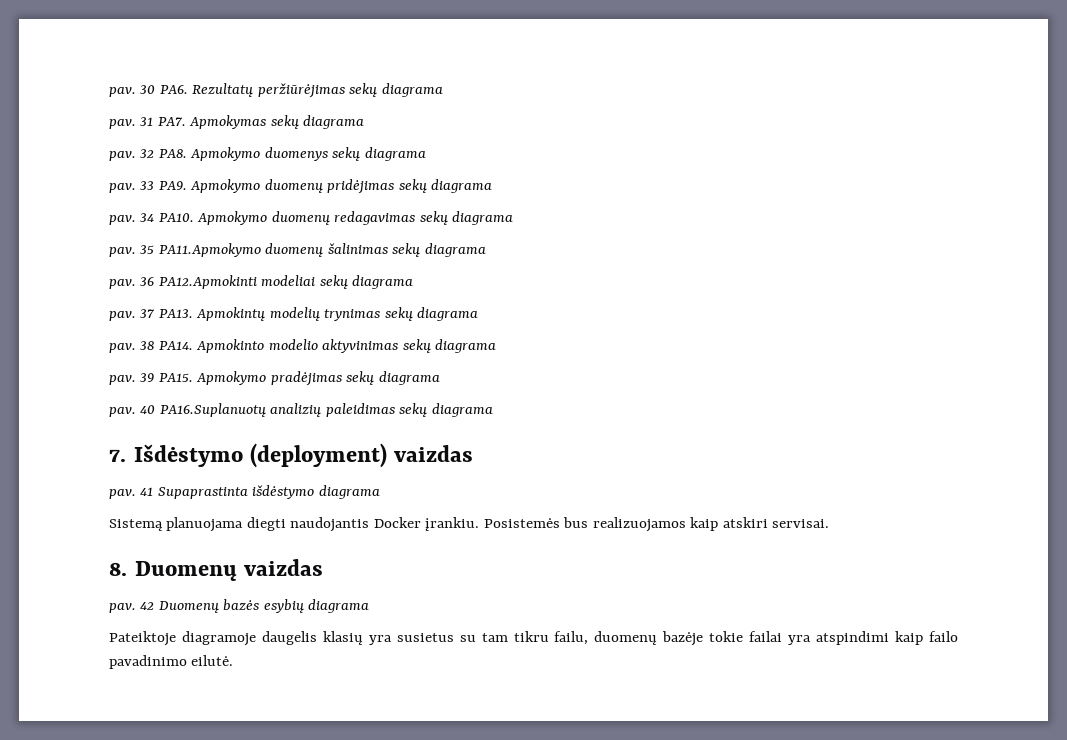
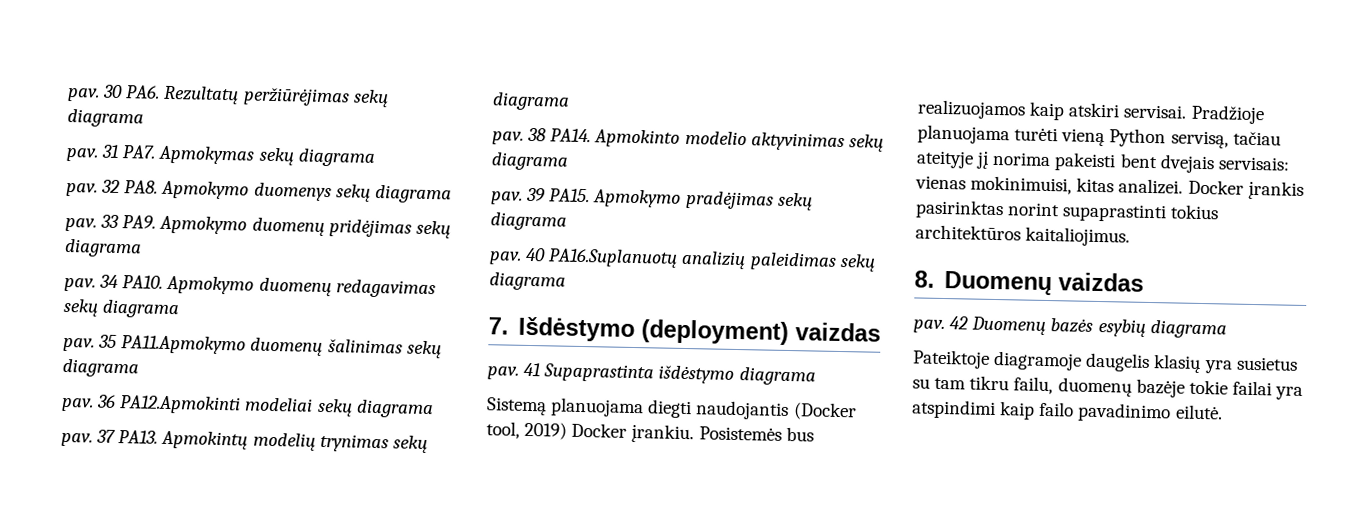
(370, 524) none -> [792,402,857,421] [486,421,568,440] (Docker tool, 2019)
(830, 523) none -> [1190,104,1265,125] [917,124,1281,149] [916,150,1290,174] [915,175,1304,200] [915,199,1220,223] [915,224,1131,247] Pradžioje planuojama turėti vieną Python servisą, tačiau ateityje jį norima pakeisti bent dvejais servisais: vienas mokinimuisi, kitas analizei. Docker įrankis pasirinktas norint supaprastinti tokius architektūros kaitaliojimus.

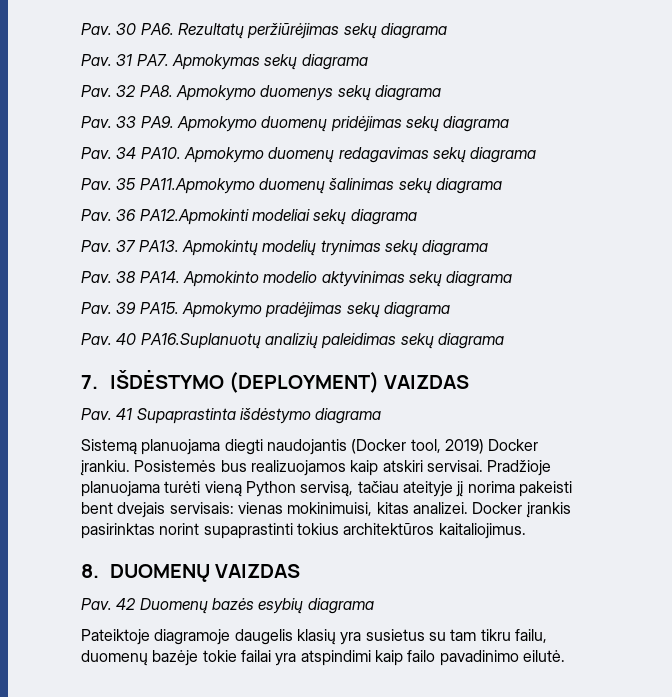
[67,87,100,102] pav. -> [81,23,112,35] Pav.
[66,147,99,162] pav. -> [81,54,112,66] Pav.
[66,182,98,197] pav. -> [81,85,112,97] Pav.
[65,217,97,232] pav. -> [81,116,112,128] Pav.
[64,277,96,292] pav. -> [81,147,112,159] Pav.
[63,337,95,352] pav. -> [81,178,112,190] Pav.
[61,397,94,412] pav. -> [81,209,112,221] Pav.
[61,432,93,447] pav. -> [81,240,112,252] Pav.
[492,131,524,145] pav. -> [81,271,112,283] Pav.
[491,191,523,205] pav. -> [81,302,112,314] Pav.
[489,251,522,265] pav. -> [81,333,112,345] Pav.
[517,316,881,345] [487,366,519,380] Išdėstymo (deployment) vaizdas // pav. -> [109,370,470,393] [81,408,112,420] IŠDĖSTYMO (DEPLOYMENT) VAIZDAS // Pav.
[943,270,1144,296] [913,319,945,334] Duomenų vaizdas // pav. -> [109,564,300,582] [81,598,112,610] DUOMENŲ VAIZDAS // Pav.

